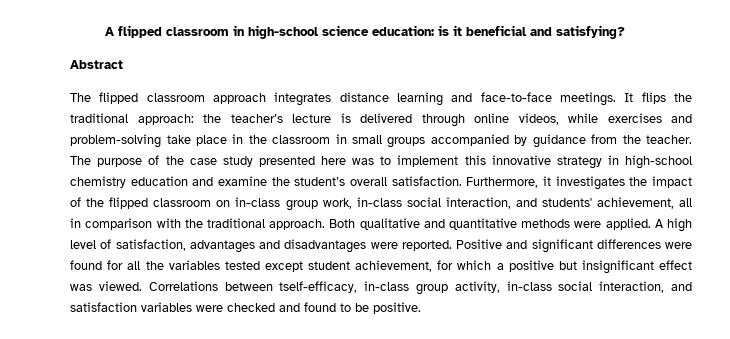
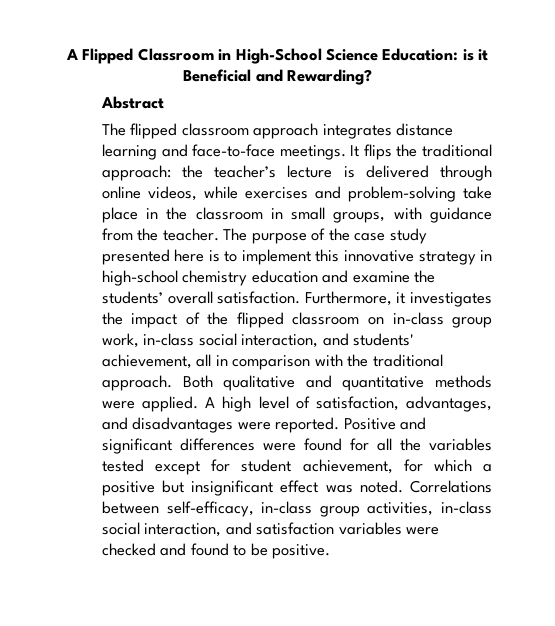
[105,25,625,39] A flipped classroom in high-school science education: is it beneficial and satisfying? -> [65,48,489,64] [183,69,372,85] A Flipped Classroom in High-School Science Education: is it Beneficial and Rewarding?
[387,134,528,148] groups accompanied by -> [333,207,422,223] groups, with
[352,158,375,165] was -> [208,250,220,262] is
[294,177,346,186] student’s -> [101,291,163,304] students’
[189,240,255,253] advantages -> [405,396,492,412] advantages,
(303, 266) none -> [211,459,231,472] for
[98,281,142,291] viewed. -> [359,480,403,493] noted.
[279,281,500,295] tself-efficacy, in-class group activity, -> [166,501,434,517] self-efficacy, in-class group activities,

